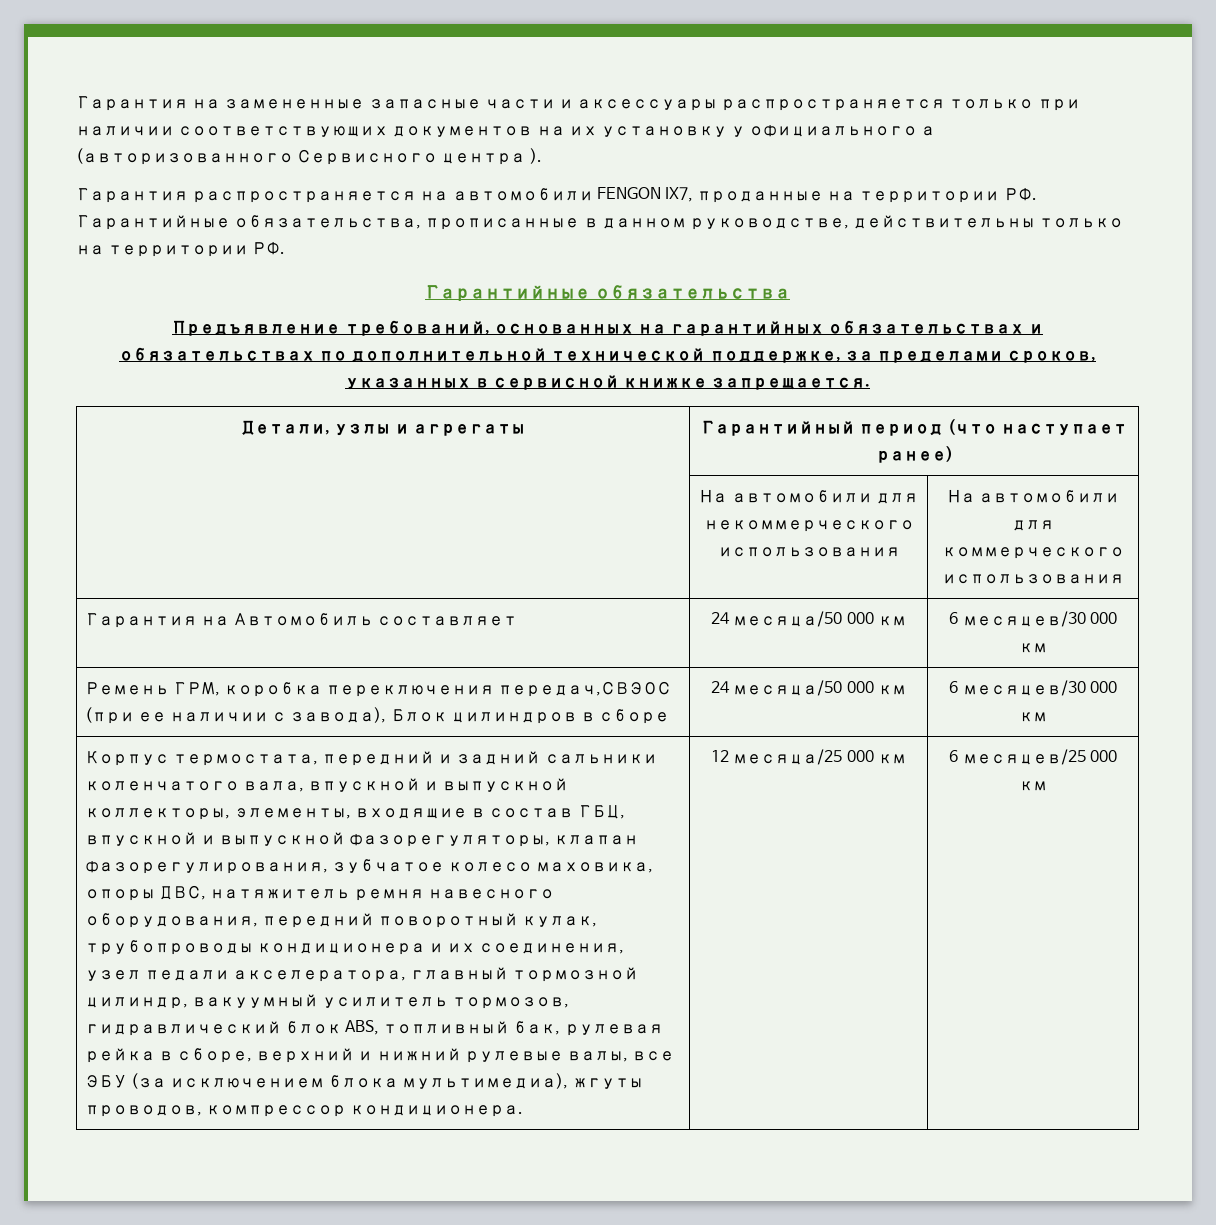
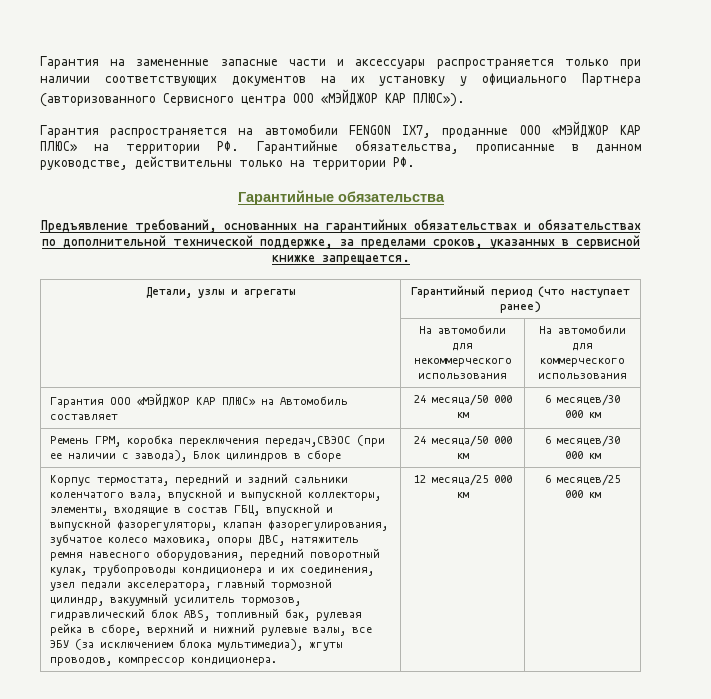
[921,126,936,136] а -> [582,73,641,86] Партнера
[529,148,542,164] ). -> [293,89,465,107] ООО «МЭЙДЖОР КАР ПЛЮС»).
(824, 197) none -> [519,121,641,137] [40,141,77,152] ООО «МЭЙДЖОР КАР ПЛЮС»
(197, 620) none -> [110,393,257,407] ООО «МЭЙДЖОР КАР ПЛЮС»

